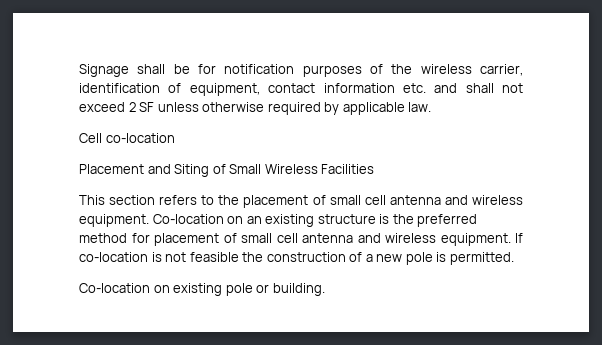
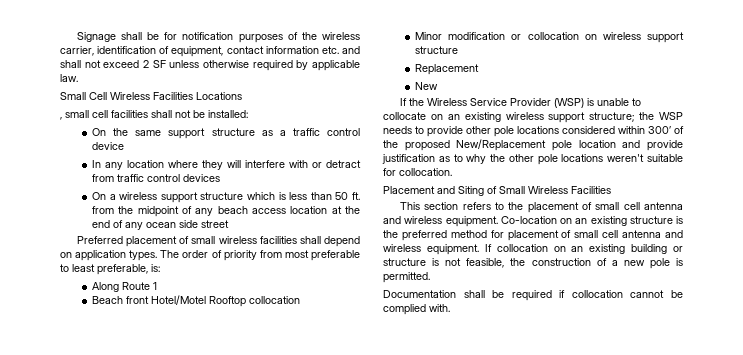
[79,133,175,143] Cell co-location -> [60,92,242,100] [60,110,248,120] [92,128,360,139] [92,142,125,150] [92,160,361,170] [92,174,221,182] [92,192,360,203] [92,206,360,217] [92,220,230,230] [76,236,360,247] [60,250,360,261] [60,264,160,275] [92,282,158,292] [92,295,301,307] [415,32,684,43] [415,46,459,54] [415,64,480,75] [415,82,439,90] [399,98,641,108] [383,112,683,123] [383,126,684,137] [383,139,683,151] [382,154,683,165] [383,168,452,176] Small Cell Wireless Facilities Locations // , small cell facilities shall not be installed: // On the same support structure as a traffic control device // In any location where they will interfere with or detract from traffic control devices // On a wireless support structure which is less than 50 ft. from the midpoint of any beach access location at the end of any ocean side street // Preferred placement of small wireless facilities shall depend on application types. The order of priority from most preferable to least preferable, is: // Along Route 1 // Beach front Hotel/Motel Rooftop collocation // Minor modification or collocation on wireless support structure // Replacement // New // If the Wireless Service Provider (WSP) is unable to collocate on an existing wireless support structure; the WSP needs to provide other pole locations considered within 300’ of the proposed New/Replacement pole location and provide justification as to why the other pole locations weren't suitable for collocation.
[79,252,148,262] co-location -> [496,244,683,254] [383,258,426,266] collocation on an existing building or structure
[189,252,239,262] feasible -> [466,258,505,268] feasible,
[79,283,325,296] Co-location on existing pole or building. -> [383,290,683,301] [383,304,450,315] Documentation shall be required if collocation cannot be complied with.

